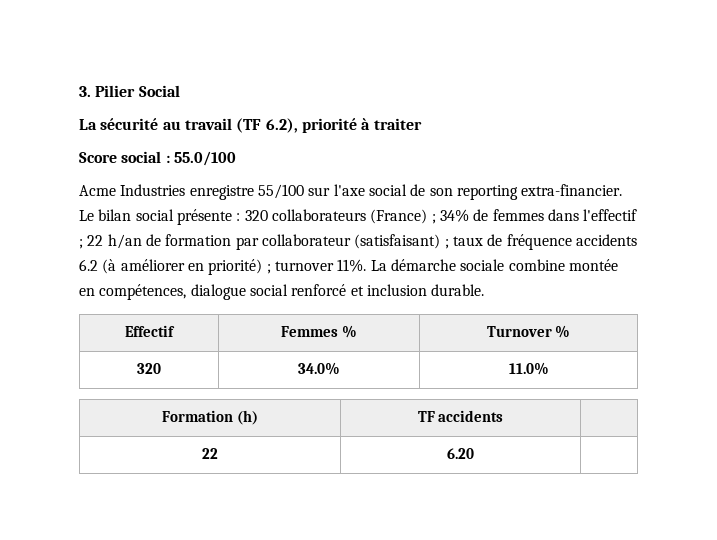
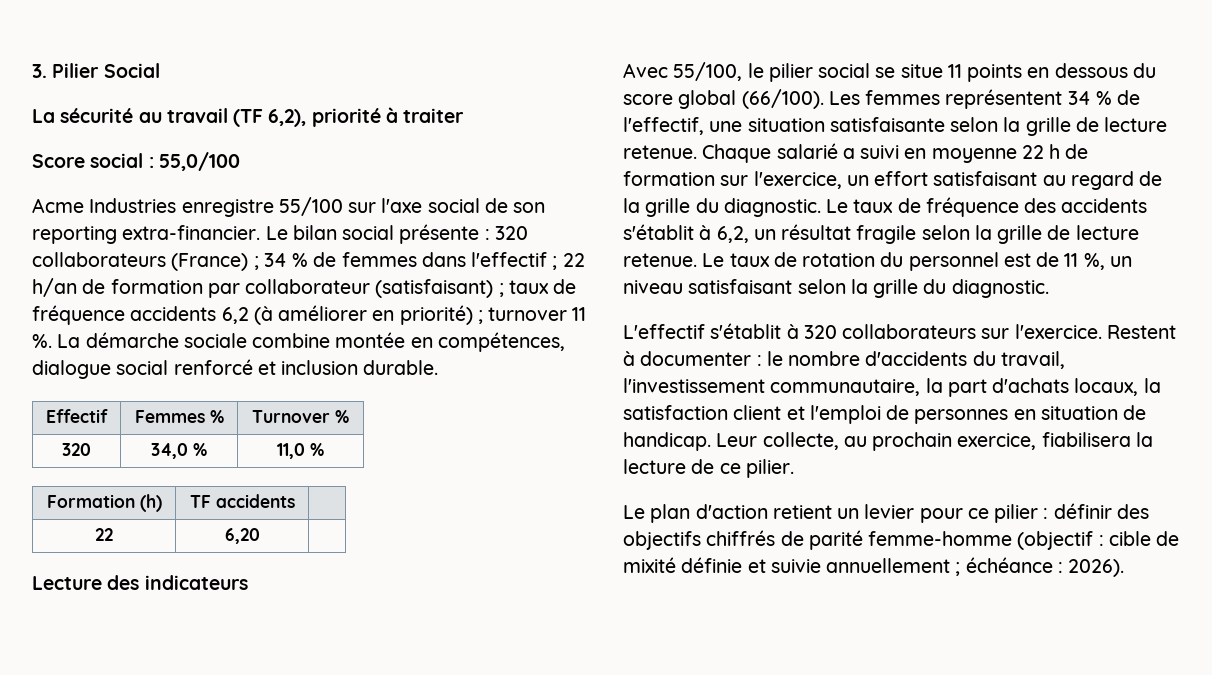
[265,118,298,133] 6.2), -> [268,109,307,127] 6,2),
[173,151,236,166] 55.0/100 -> [158,152,240,171] 55,0/100
[439,209,469,222] 34% -> [263,253,309,267] 34 %
[79,259,98,271] 6.2 -> [221,307,249,324] 6,2
[337,259,367,272] 11%. -> [572,307,587,321] [32,334,52,348] 11 %.
[298,362,340,375] [508,362,549,375] 34.0% | 11.0% -> [151,443,207,459] [277,443,324,459] 34,0 % | 11,0 %
[447,448,474,459] 6.20 | -> [224,528,260,544] [32,575,248,590] [623,62,1156,82] [623,89,1141,109] [623,117,1168,136] [623,143,1089,163] [623,171,1163,190] [623,197,1148,217] [623,224,1139,244] [623,252,1132,271] [623,279,1049,298] [623,323,1176,339] [623,351,1065,369] [623,378,1161,397] [623,405,1147,424] [623,432,1153,451] [623,459,794,478] [623,503,1149,523] [623,530,1180,550] [623,557,1125,577] 6,20 | // Lecture des indicateurs // Avec 55/100, le pilier social se situe 11 points en dessous du score global (66/100). Les femmes représentent 34 % de l'effectif, une situation satisfaisante selon la grille de lecture retenue. Chaque salarié a suivi en moyenne 22 h de formation sur l'exercice, un effort satisfaisant au regard de la grille du diagnostic. Le taux de fréquence des accidents s'établit à 6,2, un résultat fragile selon la grille de lecture retenue. Le taux de rotation du personnel est de 11 %, un niveau satisfaisant selon la grille du diagnostic. // L'effectif s'établit à 320 collaborateurs sur l'exercice. Restent à documenter : le nombre d'accidents du travail, l'investissement communautaire, la part d'achats locaux, la satisfaction client et l'emploi de personnes en situation de handicap. Leur collecte, au prochain exercice, fiabilisera la lecture de ce pilier. // Le plan d'action retient un levier pour ce pilier : définir des objectifs chiffrés de parité femme-homme (objectif : cible de mixité définie et suivie annuellement ; échéance : 2026).

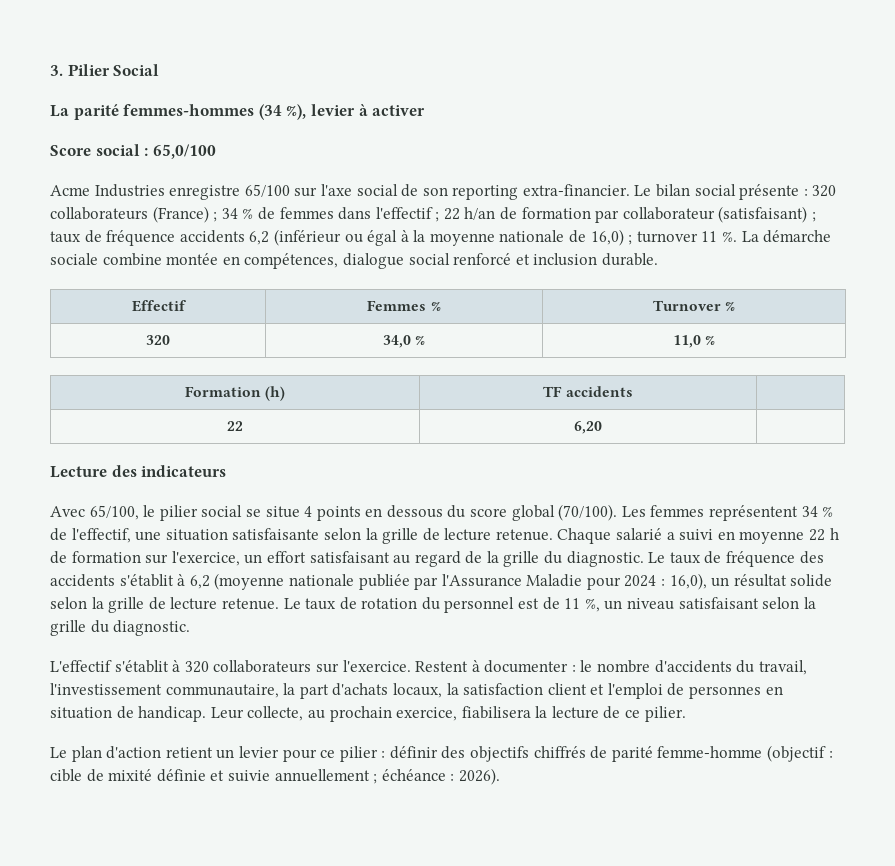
[60,107,465,127] sécurité au travail (TF 6,2), priorité à traiter -> [73,104,426,120] parité femmes-hommes (34 %), levier à activer
[158,152,240,171] 55,0/100 -> [152,144,216,159] 65,0/100
[278,197,343,216] 55/100 -> [244,184,290,197] 65/100
[253,305,473,325] (à améliorer en priorité) -> [273,229,624,246] (inférieur ou égal à la moyenne nationale de 16,0)
[673,62,743,81] 55/100, -> [89,505,139,520] 65/100,
[947,64,962,78] 11 -> [304,506,313,517] 4
[741,89,824,109] (66/100). -> [558,504,618,521] (70/100).
[716,226,749,243] 6,2, -> [189,573,707,590] 6,2 (moyenne nationale publiée par l'Assurance Maladie pour 2024 : 16,0),
[856,225,917,244] fragile -> [790,574,833,587] solide

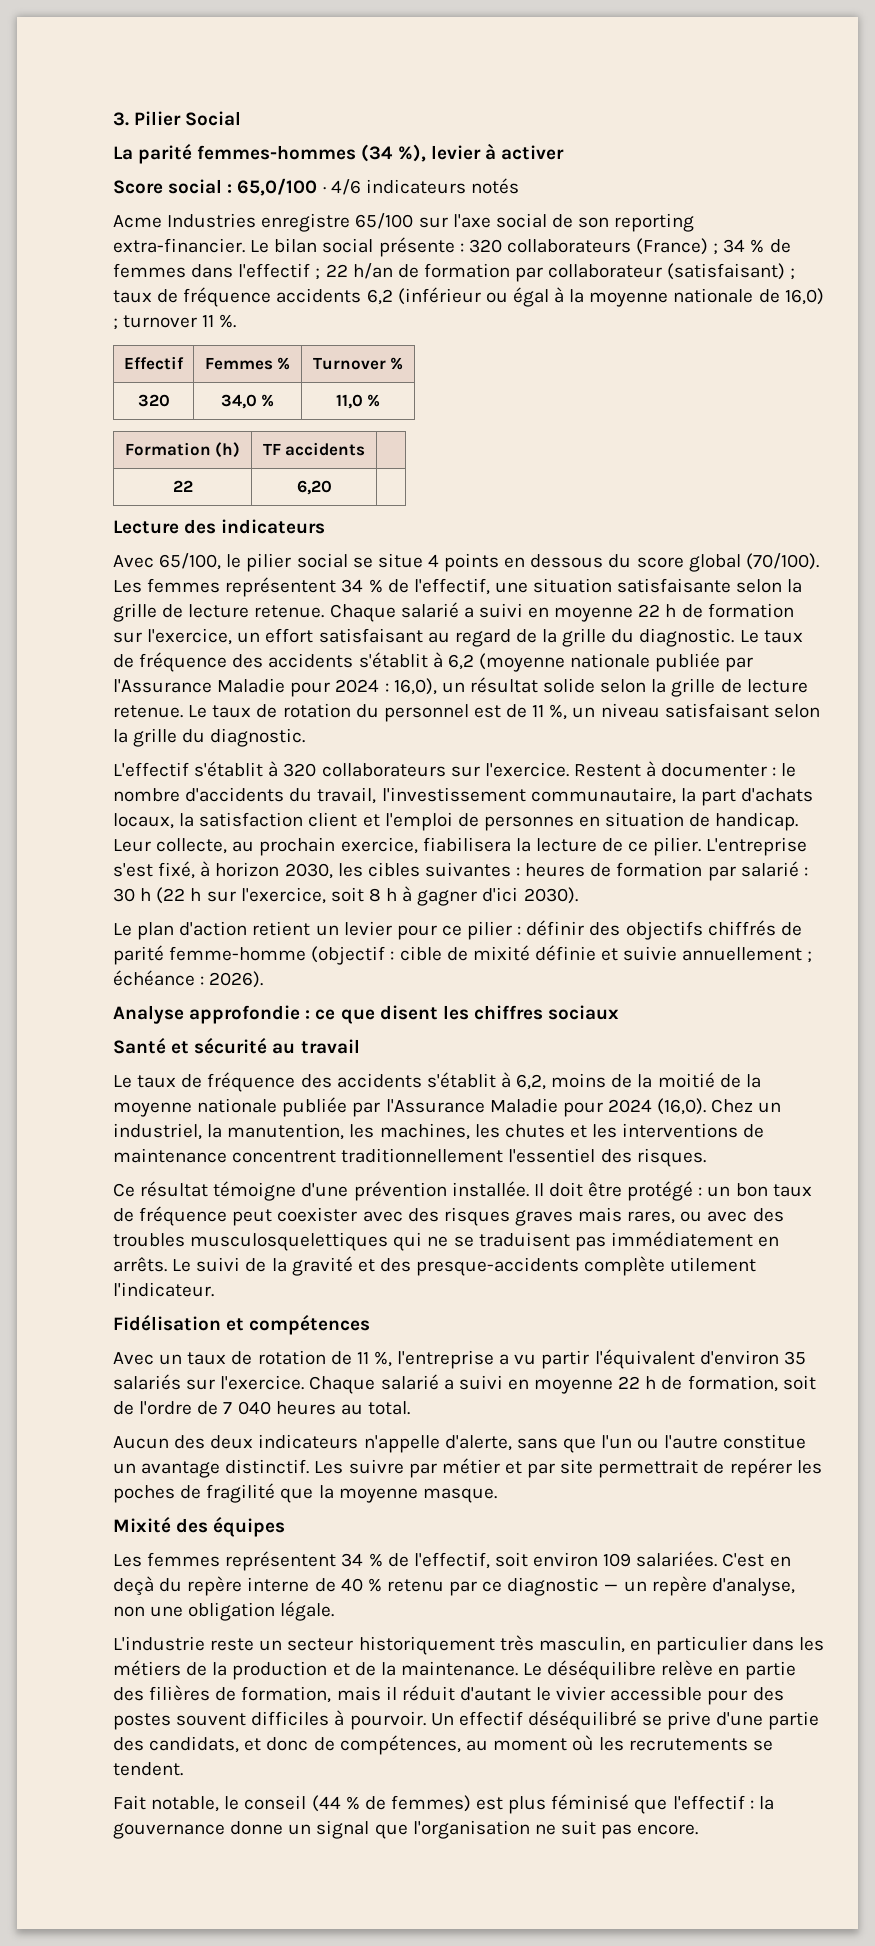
(216, 151) none -> [322,178,519,195] · 4/6 indicateurs notés
[741,230,832,243] [50,253,658,269] La démarche sociale combine montée en compétences, dialogue social renforcé et inclusion durable. -> (237, 321) none
(686, 714) none -> [706,837,808,856] [113,861,808,881] [113,886,578,906] L'entreprise s'est fixé, à horizon 2030, les cibles suivantes : heures de formation par salarié : 30 h (22 h sur l'exercice, soit 8 h à gagner d'ici 2030).
(500, 776) none -> [113,1005,620,1024] [113,1038,360,1054] [113,1072,761,1092] [113,1097,782,1117] [113,1123,765,1140] [113,1148,706,1167] [113,1181,812,1201] [113,1206,784,1226] [113,1231,780,1251] [113,1256,757,1276] [113,1282,214,1297] [113,1315,371,1335] [113,1349,806,1369] [113,1374,816,1394] [113,1401,410,1415] [113,1434,807,1453] [113,1458,822,1478] [113,1483,497,1503] [113,1517,286,1537] [113,1551,791,1571] [113,1576,795,1596] [113,1601,335,1621] [113,1635,825,1655] [113,1660,796,1680] [113,1685,784,1705] [113,1710,820,1730] [113,1735,774,1755] [113,1762,183,1776] [113,1794,774,1814] [113,1820,699,1839] // Analyse approfondie : ce que disent les chiffres sociaux // Santé et sécurité au travail // Le taux de fréquence des accidents s'établit à 6,2, moins de la moitié de la moyenne nationale publiée par l'Assurance Maladie pour 2024 (16,0). Chez un industriel, la manutention, les machines, les chutes et les interventions de maintenance concentrent traditionnellement l'essentiel des risques. // Ce résultat témoigne d'une prévention installée. Il doit être protégé : un bon taux de fréquence peut coexister avec des risques graves mais rares, ou avec des troubles musculosquelettiques qui ne se traduisent pas immédiatement en arrêts. Le suivi de la gravité et des presque-accidents complète utilement l'indicateur. // Fidélisation et compétences // Avec un taux de rotation de 11 %, l'entreprise a vu partir l'équivalent d'environ 35 salariés sur l'exercice. Chaque salarié a suivi en moyenne 22 h de formation, soit de l'ordre de 7 040 heures au total. // Aucun des deux indicateurs n'appelle d'alerte, sans que l'un ou l'autre constitue un avantage distinctif. Les suivre par métier et par site permettrait de repérer les poches de fragilité que la moyenne masque. // Mixité des équipes // Les femmes représentent 34 % de l'effectif, soit environ 109 salariées. C'est en deçà du repère interne de 40 % retenu par ce diagnostic — un repère d'analyse, non une obligation légale. // L'industrie reste un secteur historiquement très masculin, en particulier dans les métiers de la production et de la maintenance. Le déséquilibre relève en partie des filières de formation, mais il réduit d'autant le vivier accessible pour des postes souvent difficiles à pourvoir. Un effectif déséquilibré se prive d'une partie des candidats, et donc de compétences, au moment où les recrutements se tendent. // Fait notable, le conseil (44 % de femmes) est plus féminisé que l'effectif : la gouvernance donne un signal que l'organisation ne suit pas encore.

